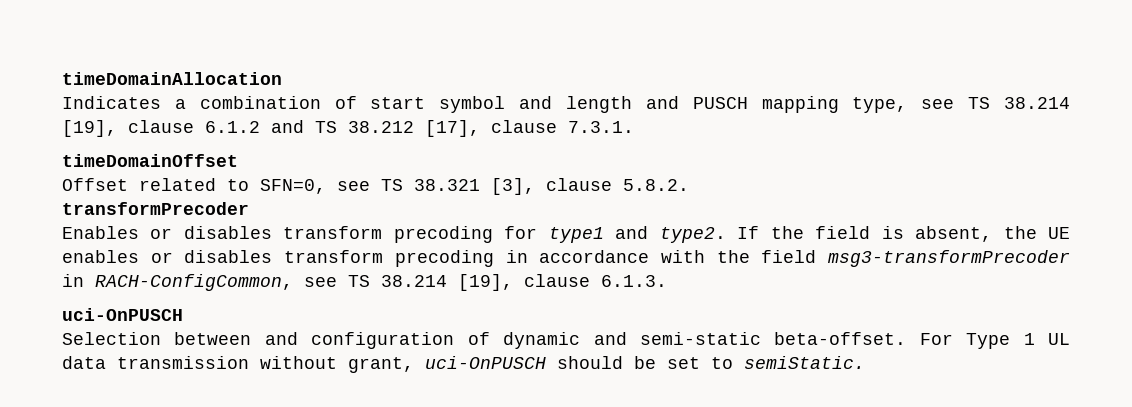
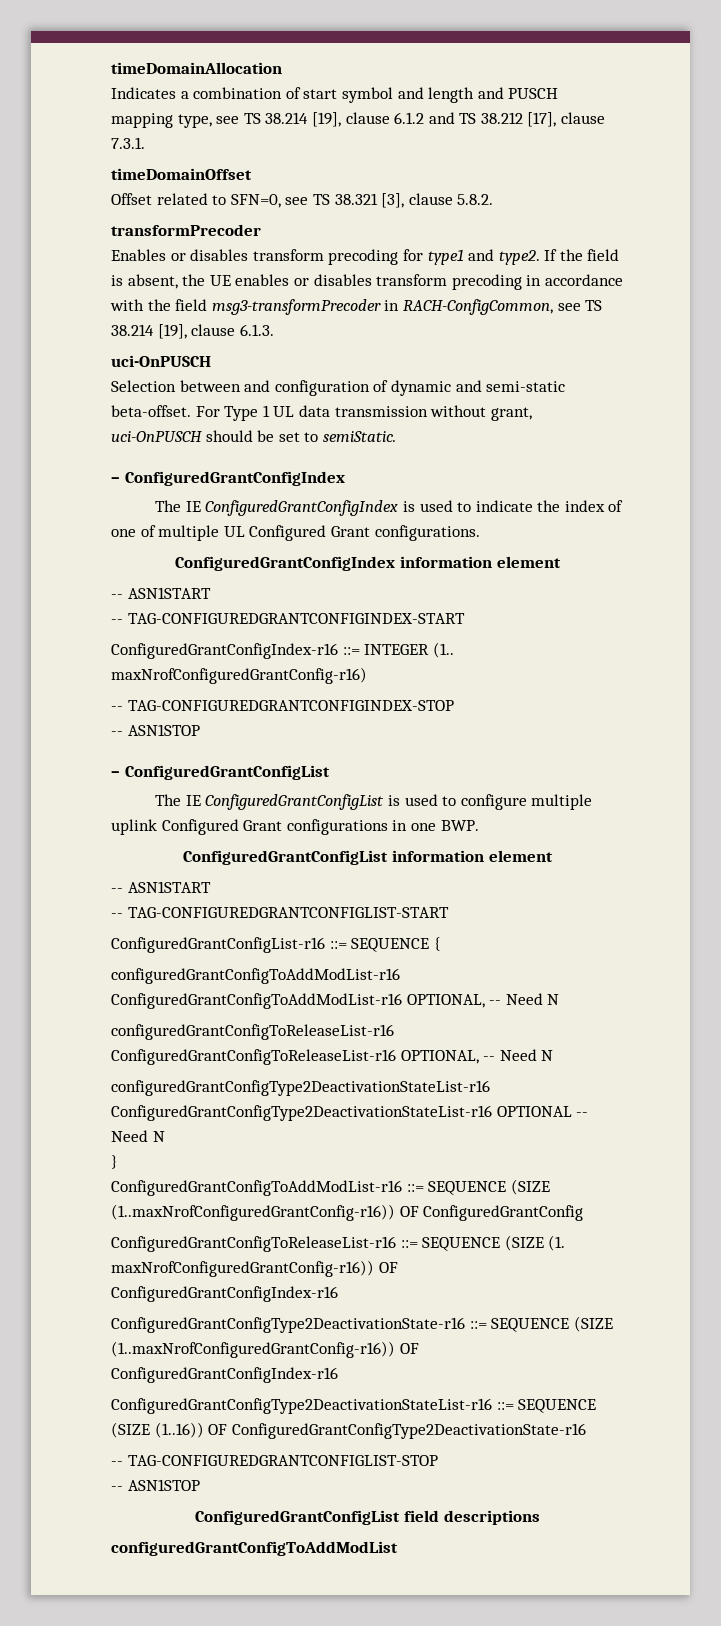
(865, 362) none -> [111,471,345,486] [155,500,624,516] [111,525,480,541] [175,556,561,571] [111,587,211,599] [111,613,465,624] [111,642,454,659] [111,667,367,684] [111,700,454,711] [111,724,200,736] [111,765,330,780] [155,794,593,810] [111,819,479,835] [183,850,553,865] [111,881,211,893] [111,907,449,918] [111,937,441,953] [111,968,400,984] [111,993,560,1009] [111,1024,394,1040] [111,1049,554,1065] [111,1080,490,1096] [111,1105,589,1121] [111,1130,165,1142] [111,1155,118,1169] [111,1179,550,1196] [111,1204,584,1221] [111,1235,566,1252] [111,1260,398,1277] [111,1286,338,1302] [111,1316,613,1333] [111,1341,419,1358] [111,1367,338,1383] [111,1398,597,1414] [111,1422,586,1439] [111,1455,438,1466] [111,1479,200,1491] [195,1510,540,1525] [111,1541,398,1556] // – ConfiguredGrantConfigIndex // The IE ConfiguredGrantConfigIndex is used to indicate the index of one of multiple UL Configured Grant configurations. // ConfiguredGrantConfigIndex information element // -- ASN1START // -- TAG-CONFIGUREDGRANTCONFIGINDEX-START // ConfiguredGrantConfigIndex-r16 ::= INTEGER (1.. maxNrofConfiguredGrantConfig-r16) // -- TAG-CONFIGUREDGRANTCONFIGINDEX-STOP // -- ASN1STOP // – ConfiguredGrantConfigList // The IE ConfiguredGrantConfigList is used to configure multiple uplink Configured Grant configurations in one BWP. // ConfiguredGrantConfigList information element // -- ASN1START // -- TAG-CONFIGUREDGRANTCONFIGLIST-START // ConfiguredGrantConfigList-r16 ::= SEQUENCE { // configuredGrantConfigToAddModList-r16 ConfiguredGrantConfigToAddModList-r16 OPTIONAL, -- Need N // configuredGrantConfigToReleaseList-r16 ConfiguredGrantConfigToReleaseList-r16 OPTIONAL, -- Need N // configuredGrantConfigType2DeactivationStateList-r16 ConfiguredGrantConfigType2DeactivationStateList-r16 OPTIONAL -- Need N // } // ConfiguredGrantConfigToAddModList-r16 ::= SEQUENCE (SIZE (1..maxNrofConfiguredGrantConfig-r16)) OF ConfiguredGrantConfig // ConfiguredGrantConfigToReleaseList-r16 ::= SEQUENCE (SIZE (1. maxNrofConfiguredGrantConfig-r16)) OF ConfiguredGrantConfigIndex-r16 // ConfiguredGrantConfigType2DeactivationState-r16 ::= SEQUENCE (SIZE (1..maxNrofConfiguredGrantConfig-r16)) OF ConfiguredGrantConfigIndex-r16 // ConfiguredGrantConfigType2DeactivationStateList-r16 ::= SEQUENCE (SIZE (1..16)) OF ConfiguredGrantConfigType2DeactivationState-r16 // -- TAG-CONFIGUREDGRANTCONFIGLIST-STOP // -- ASN1STOP // ConfiguredGrantConfigList field descriptions // configuredGrantConfigToAddModList

